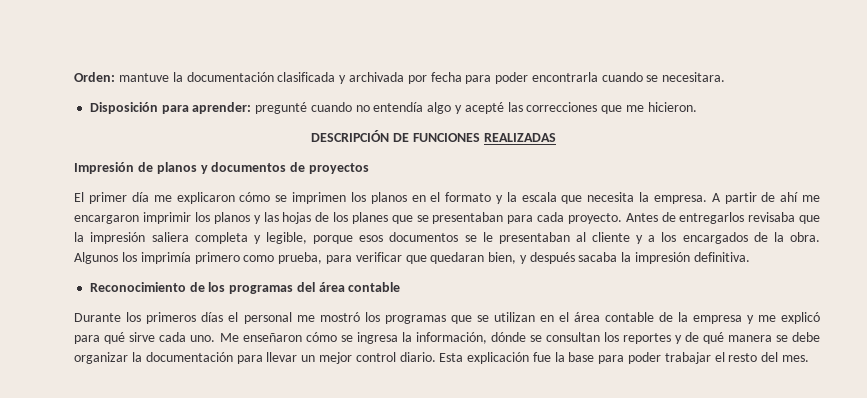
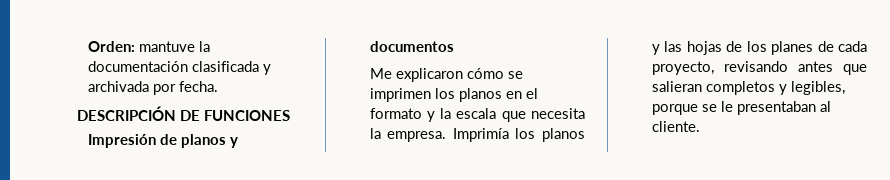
[430,72,726,84] [89,102,697,114] fecha para poder encontrarla cuando se necesitara. // Disposición para aprender: pregunté cuando no entendía algo y acepté las correcciones que me hicieron. -> [178,81,218,92] fecha.
[483,133,556,142] REALIZADAS -> (290, 115) none
[290,162,370,174] [74,192,172,204] de proyectos // El primer día me -> [369,68,392,79] // Me
[711,192,820,204] [74,212,192,224] A partir de ahí me encargaron imprimir -> [452,128,509,142] Imprimía
[391,212,820,224] [74,232,821,244] [74,252,750,264] [89,282,401,294] [74,312,820,324] [74,332,820,344] [74,352,809,364] que se presentaban para cada proyecto. Antes de entregarlos revisaba que la impresión saliera completa y legible, porque esos documentos se le presentaban al cliente y a los encargados de la obra. Algunos los imprimía primero como prueba, para verificar que quedaran bien, y después sacaba la impresión definitiva. // Reconocimiento de los programas del área contable // Durante los primeros días el personal me mostró los programas que se utilizan en el área contable de la empresa y me explicó para qué sirve cada uno. Me enseñaron cómo se ingresa la información, dónde se consultan los reportes y de qué manera se debe organizar la documentación para llevar un mejor control diario. Esta explicación fue la base para poder trabajar el resto del mes. -> [817,41,867,52] [651,61,867,75] [651,81,845,95] [651,101,831,115] [651,121,700,132] de cada proyecto, revisando antes que salieran completos y legibles, porque se le presentaban al cliente.

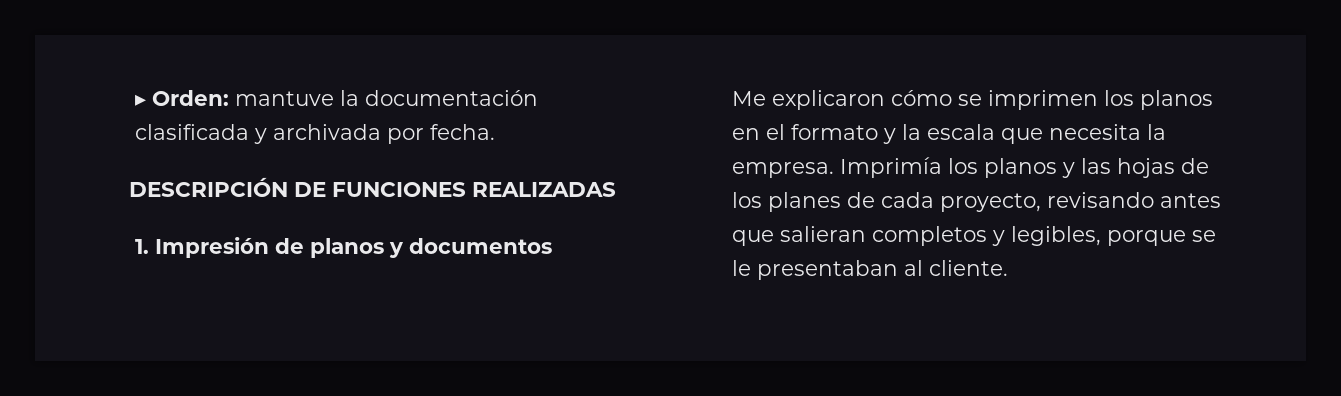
(87, 46) none -> [134,94,146,106] ▸
(290, 115) // -> [471,182,616,197] [134,239,149,254] REALIZADAS // 1.

